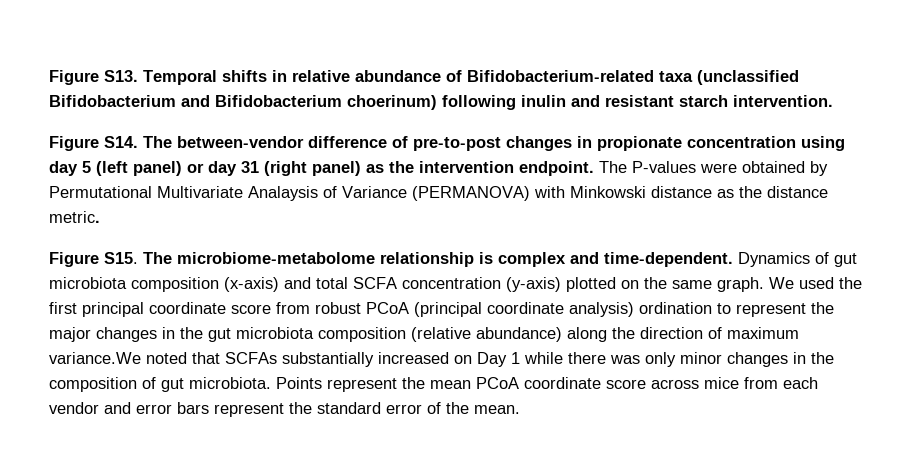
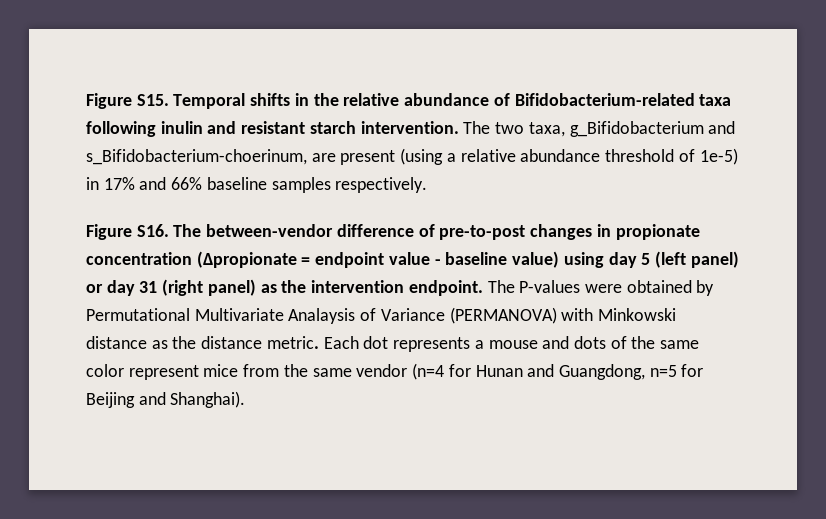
[49,70,138,85] Figure S13. -> [86,93,169,109] Figure S15.
(287, 76) none -> [313,93,339,106] the
[697,70,799,85] [49,95,437,110] (unclassified Bifidobacterium and Bifidobacterium choerinum) -> (732, 100) none
[49,136,138,151] // Figure S14. -> [463,121,736,137] [86,148,738,165] [86,177,428,193] [86,224,169,240] The two taxa, g_Bifidobacterium and s_Bifidobacterium-choerinum, are present (using a relative abundance threshold of 1e-5) in 17% and 66% baseline samples respectively. // Figure S16.
(796, 142) none -> [196,251,560,268] (Δpropionate = endpoint value - baseline value)
[49,252,857,267] [49,277,862,292] [49,302,834,317] [49,327,799,342] [49,352,834,367] [49,377,818,392] [49,402,520,417] // Figure S15. The microbiome-metabolome relationship is complex and time-dependent. Dynamics of gut microbiota composition (x-axis) and total SCFA concentration (y-axis) plotted on the same graph. We used the first principal coordinate score from robust PCoA (principal coordinate analysis) ordination to represent the major changes in the gut microbiota composition (relative abundance) along the direction of maximum variance.We noted that SCFAs substantially increased on Day 1 while there was only minor changes in the composition of gut microbiota. Points represent the mean PCoA coordinate score across mice from each vendor and error bars represent the standard error of the mean. -> [323,336,700,352] [86,363,704,380] [86,391,246,408] Each dot represents a mouse and dots of the same color represent mice from the same vendor (n=4 for Hunan and Guangdong, n=5 for Beijing and Shanghai).

